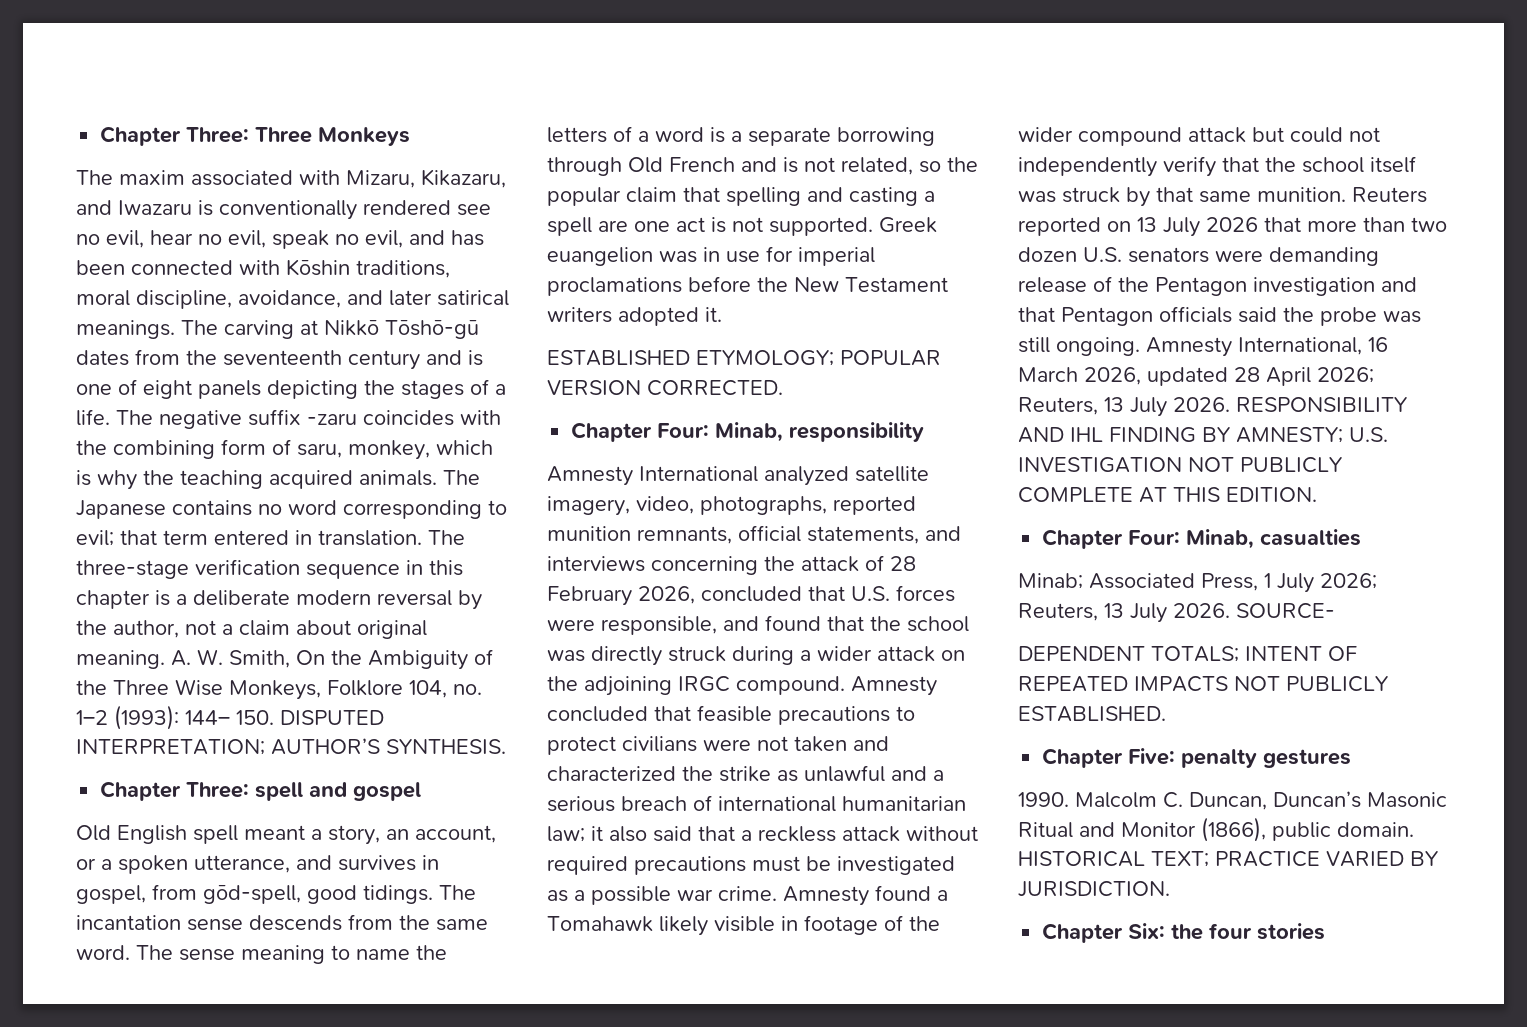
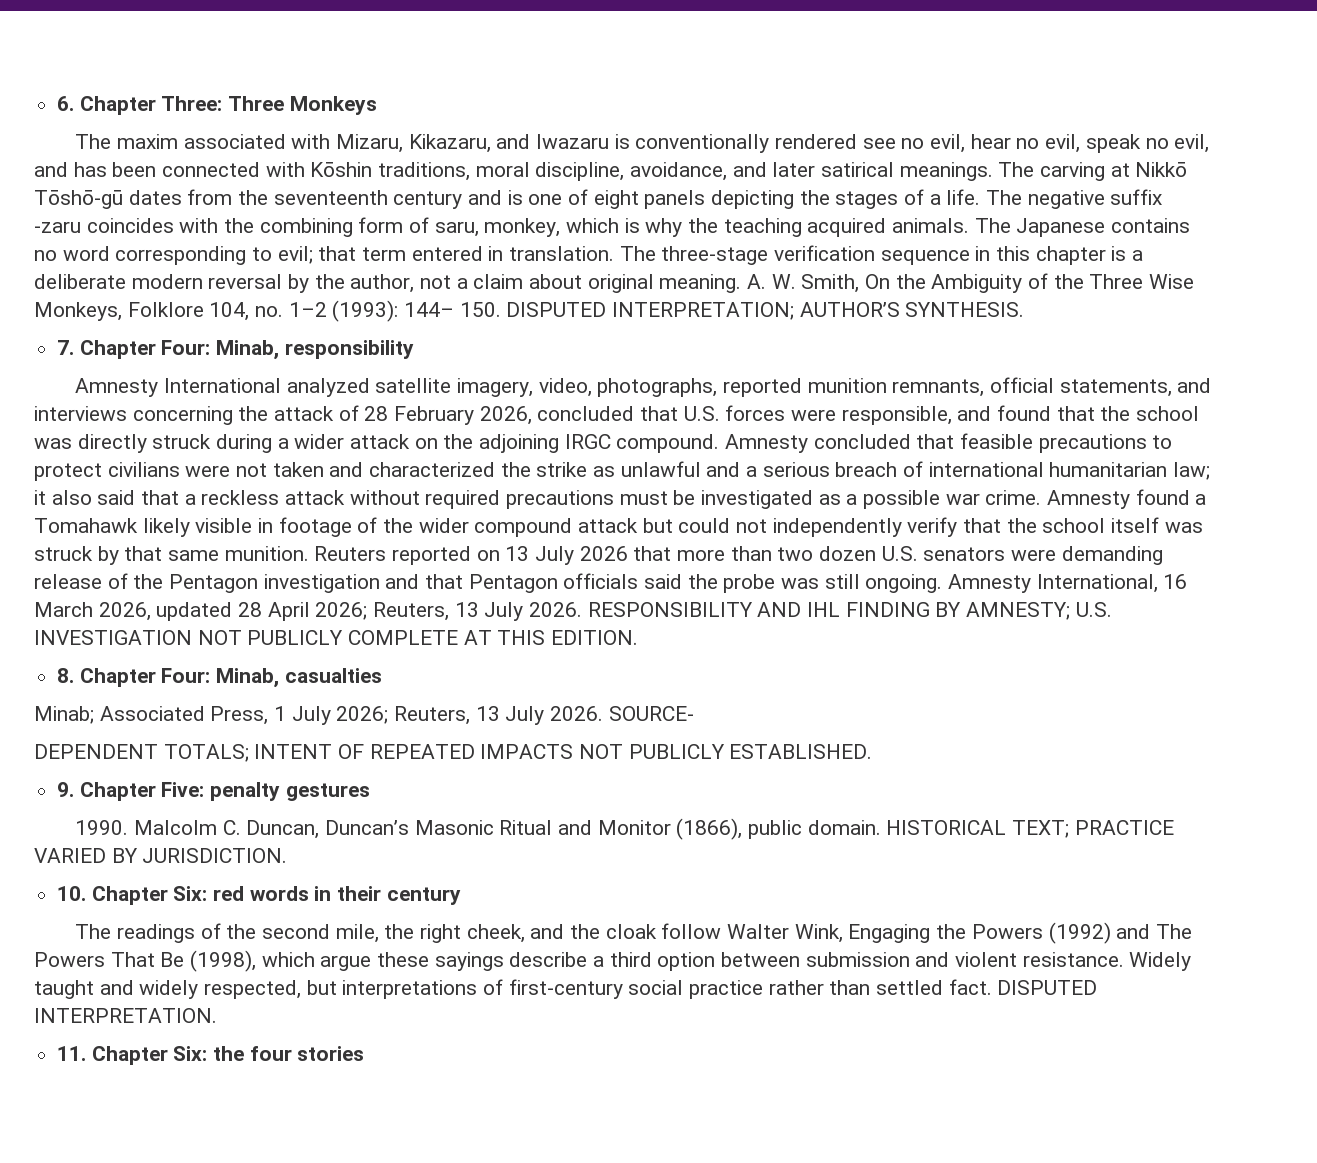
(100, 136) none -> [57,96,75,111] 6.
[100,781,422,801] [76,825,496,845] [76,855,439,874] [76,884,476,904] [76,914,488,931] [76,945,447,964] [547,126,935,146] [547,157,978,176] [547,187,935,206] [547,217,937,236] [547,246,875,266] [547,276,948,296] [547,307,722,326] [547,350,941,366] [547,380,783,396] Chapter Three: spell and gospel // Old English spell meant a story, an account, or a spoken utterance, and survives in gospel, from gōd-spell, good tidings. The incantation sense descends from the same word. The sense meaning to name the letters of a word is a separate borrowing through Old French and is not related, so the popular claim that spelling and casting a spell are one act is not supported. Greek euangelion was in use for imperial proclamations before the New Testament writers adopted it. // ESTABLISHED ETYMOLOGY; POPULAR VERSION CORRECTED. // -> [57,340,75,355] 7.
(1317, 494) none -> [57,668,75,683] 8.
(1166, 714) none -> [57,782,75,797] 9.
(1170, 889) none -> [57,886,461,905] [75,922,1192,944] [34,950,1192,972] [34,979,1098,999] [34,1008,217,1023] [57,1046,87,1061] 10. Chapter Six: red words in their century // The readings of the second mile, the right cheek, and the cloak follow Walter Wink, Engaging the Powers (1992) and The Powers That Be (1998), which argue these sayings describe a third option between submission and violent resistance. Widely taught and widely respected, but interpretations of first-century social practice rather than settled fact. DISPUTED INTERPRETATION. // 11.

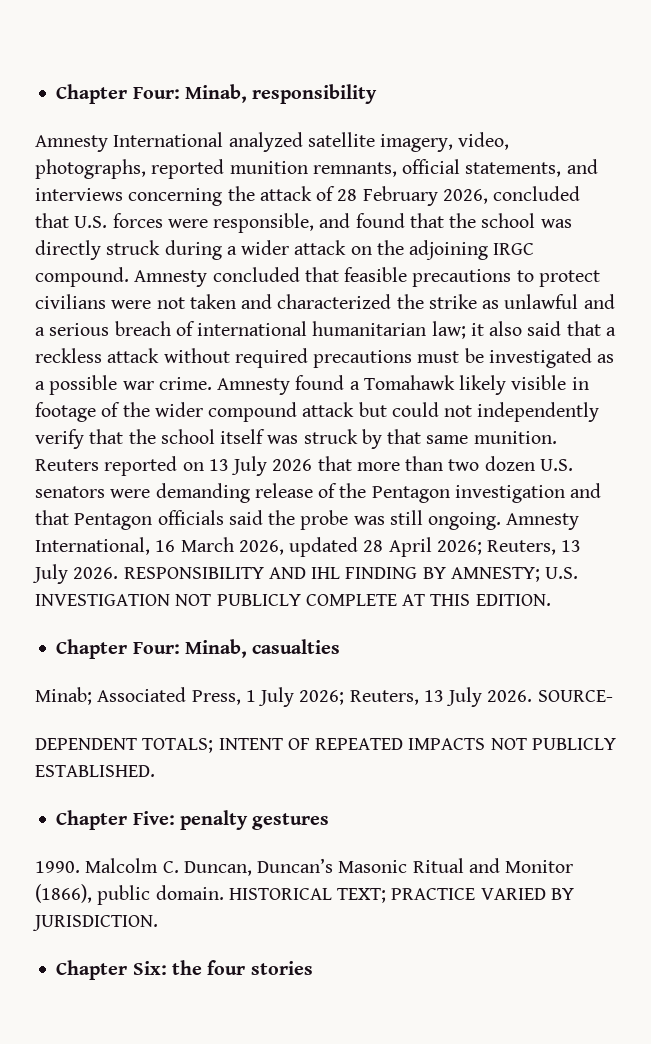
[57,96,377,115] [75,134,1210,153] [34,162,1188,181] [34,189,1163,209] [34,217,1191,237] [34,245,1144,265] [34,273,1195,293] [34,300,1025,322] [57,340,75,355] 6. Chapter Three: Three Monkeys // The maxim associated with Mizaru, Kikazaru, and Iwazaru is conventionally rendered see no evil, hear no evil, speak no evil, and has been connected with Kōshin traditions, moral discipline, avoidance, and later satirical meanings. The carving at Nikkō Tōshō-gū dates from the seventeenth century and is one of eight panels depicting the stages of a life. The negative suffix -zaru coincides with the combining form of saru, monkey, which is why the teaching acquired animals. The Japanese contains no word corresponding to evil; that term entered in translation. The three-stage verification sequence in this chapter is a deliberate modern reversal by the author, not a claim about original meaning. A. W. Smith, On the Ambiguity of the Three Wise Monkeys, Folklore 104, no. 1–2 (1993): 144– 150. DISPUTED INTERPRETATION; AUTHOR’S SYNTHESIS. // 7. -> (56, 94) none
[57,668,75,683] 8. -> (551, 600) none
[57,782,75,797] 9. -> (155, 771) none
[57,886,461,905] [75,922,1192,944] [34,950,1192,972] [34,979,1098,999] [34,1008,217,1023] [57,1046,87,1061] 10. Chapter Six: red words in their century // The readings of the second mile, the right cheek, and the cloak follow Walter Wink, Engaging the Powers (1992) and The Powers That Be (1998), which argue these sayings describe a third option between submission and violent resistance. Widely taught and widely respected, but interpretations of first-century social practice rather than settled fact. DISPUTED INTERPRETATION. // 11. -> (158, 923) none

